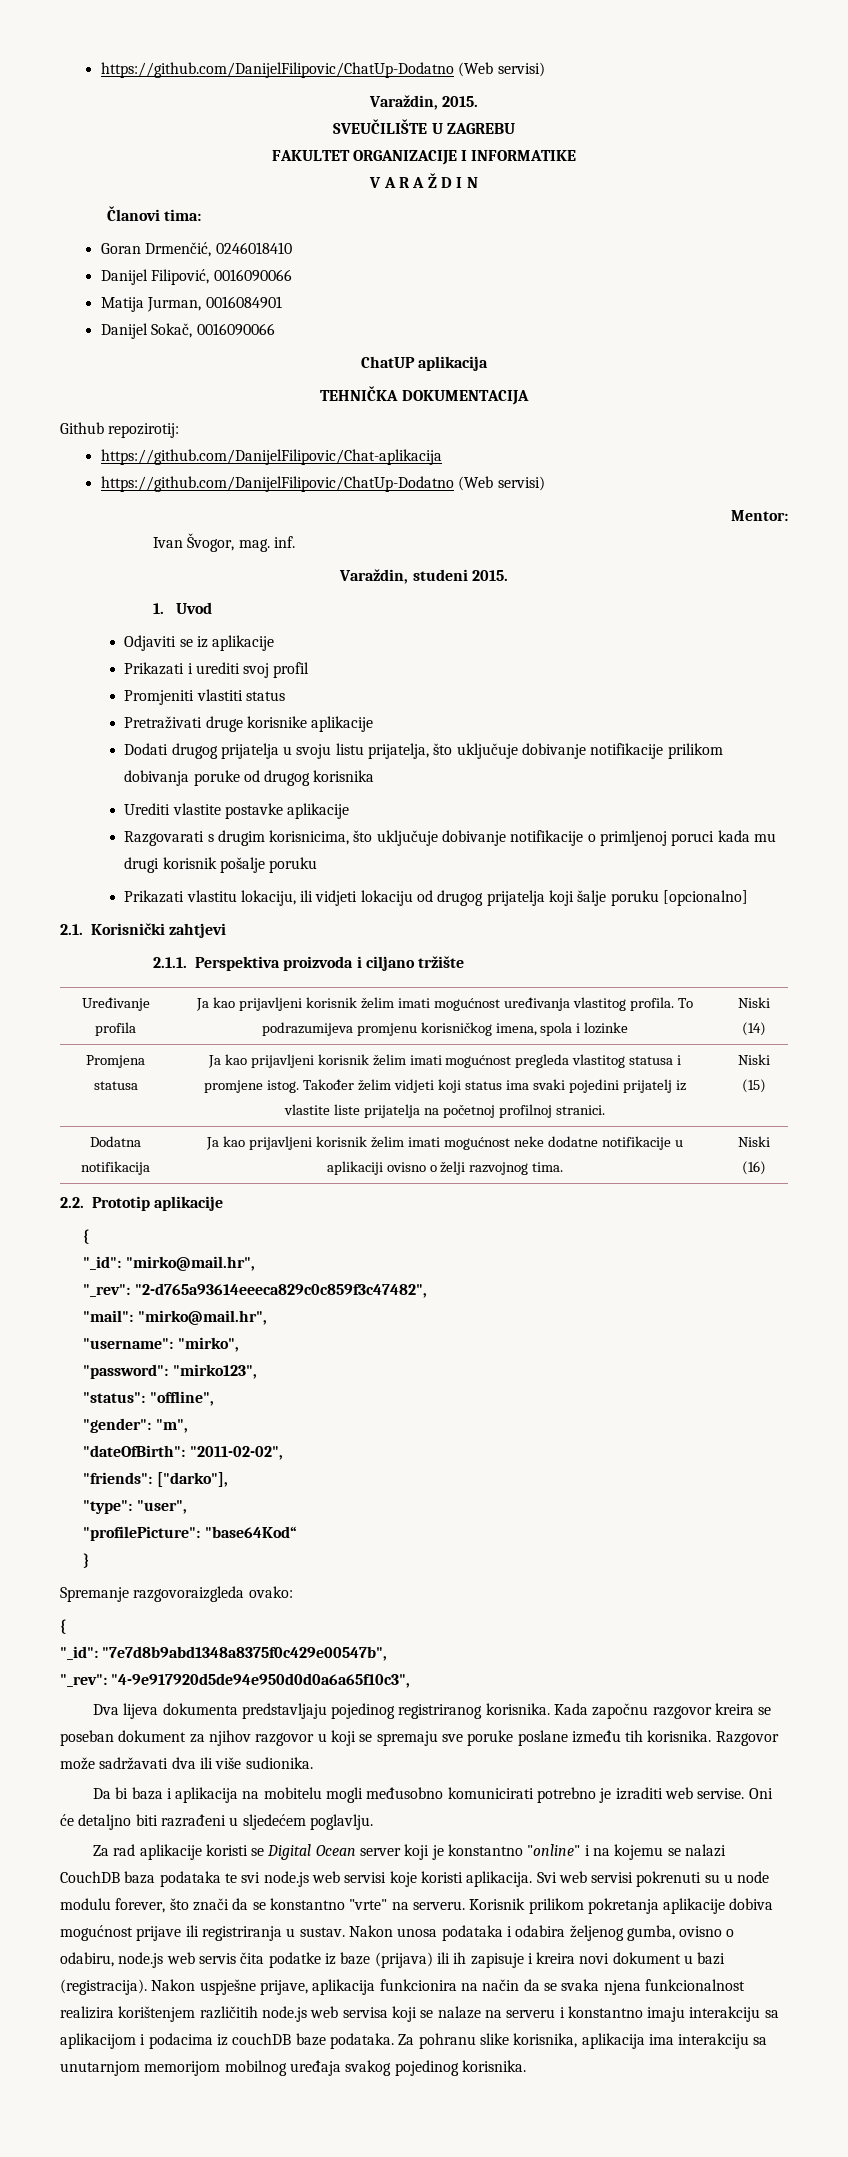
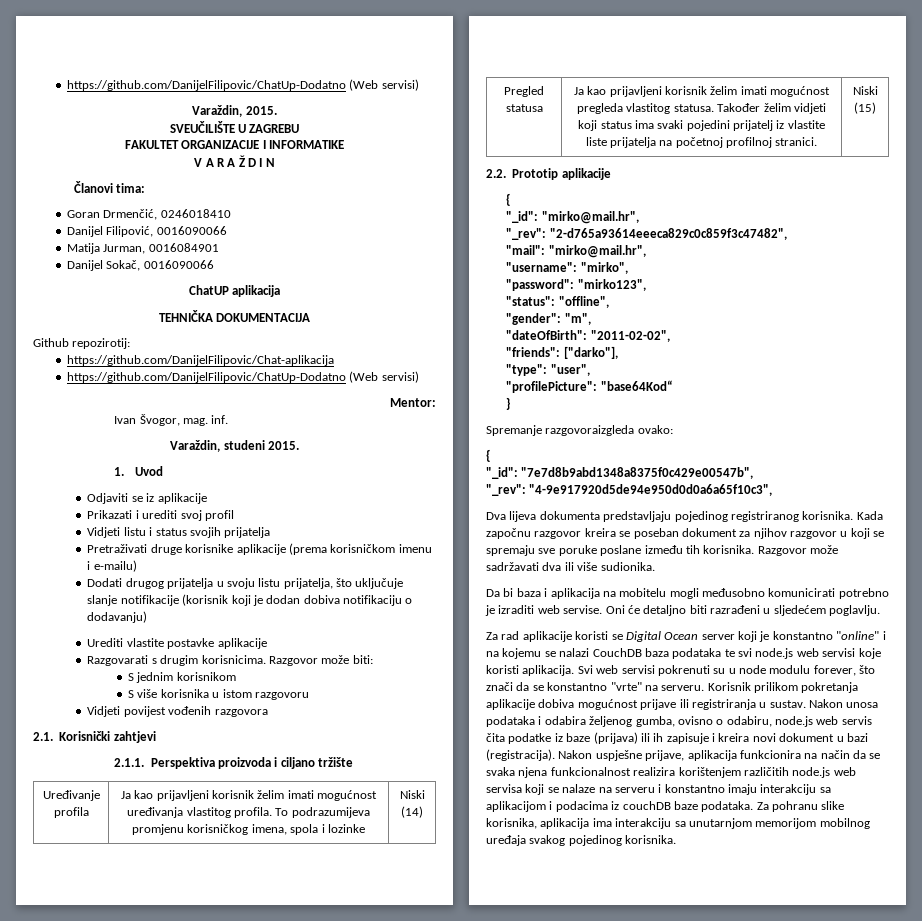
[124,689,285,705] Promjeniti vlastiti status -> [87,527,271,538] Vidjeti listu i status svojih prijatelja
(374, 724) none -> [288,543,432,555] [87,560,137,572] (prema korisničkom imenu i e-mailu)
[522,743,723,759] [124,770,375,786] dobivanje notifikacije prilikom dobivanja poruke od drugog korisnika -> [87,594,413,606] [87,611,148,623] slanje notifikacije (korisnik koji je dodan dobiva notifikaciju o dodavanju)
[269,830,777,846] [124,857,318,873] [124,890,749,906] korisnicima, što uključuje dobivanje notifikacije o primljenoj poruci kada mu drugi korisnik pošalje poruku // Prikazati vlastitu lokaciju, ili vidjeti lokaciju od drugog prijatelja koji šalje poruku [opcionalno] -> [201,655,373,666] [128,672,236,683] [128,689,309,700] [87,706,268,717] korisnicima. Razgovor može biti: // S jednim korisnikom // S više korisnika u istom razgovoru // Vidjeti povijest vođenih razgovora
[86,1055,145,1068] Promjena -> [504,86,544,97] Pregled
[629,1055,682,1065] [204,1080,300,1093] statusa i promjene istog. -> [673,104,714,112] statusa.
[90,1136,141,1147] [81,1161,150,1175] [206,1136,683,1150] [326,1161,564,1175] [737,1136,770,1147] [741,1161,766,1175] // Dodatna notifikacija | Ja kao prijavljeni korisnik želim imati mogućnost neke dodatne notifikacije u aplikaciji ovisno o želji razvojnog tima. | Niski (16) -> (876, 108) none

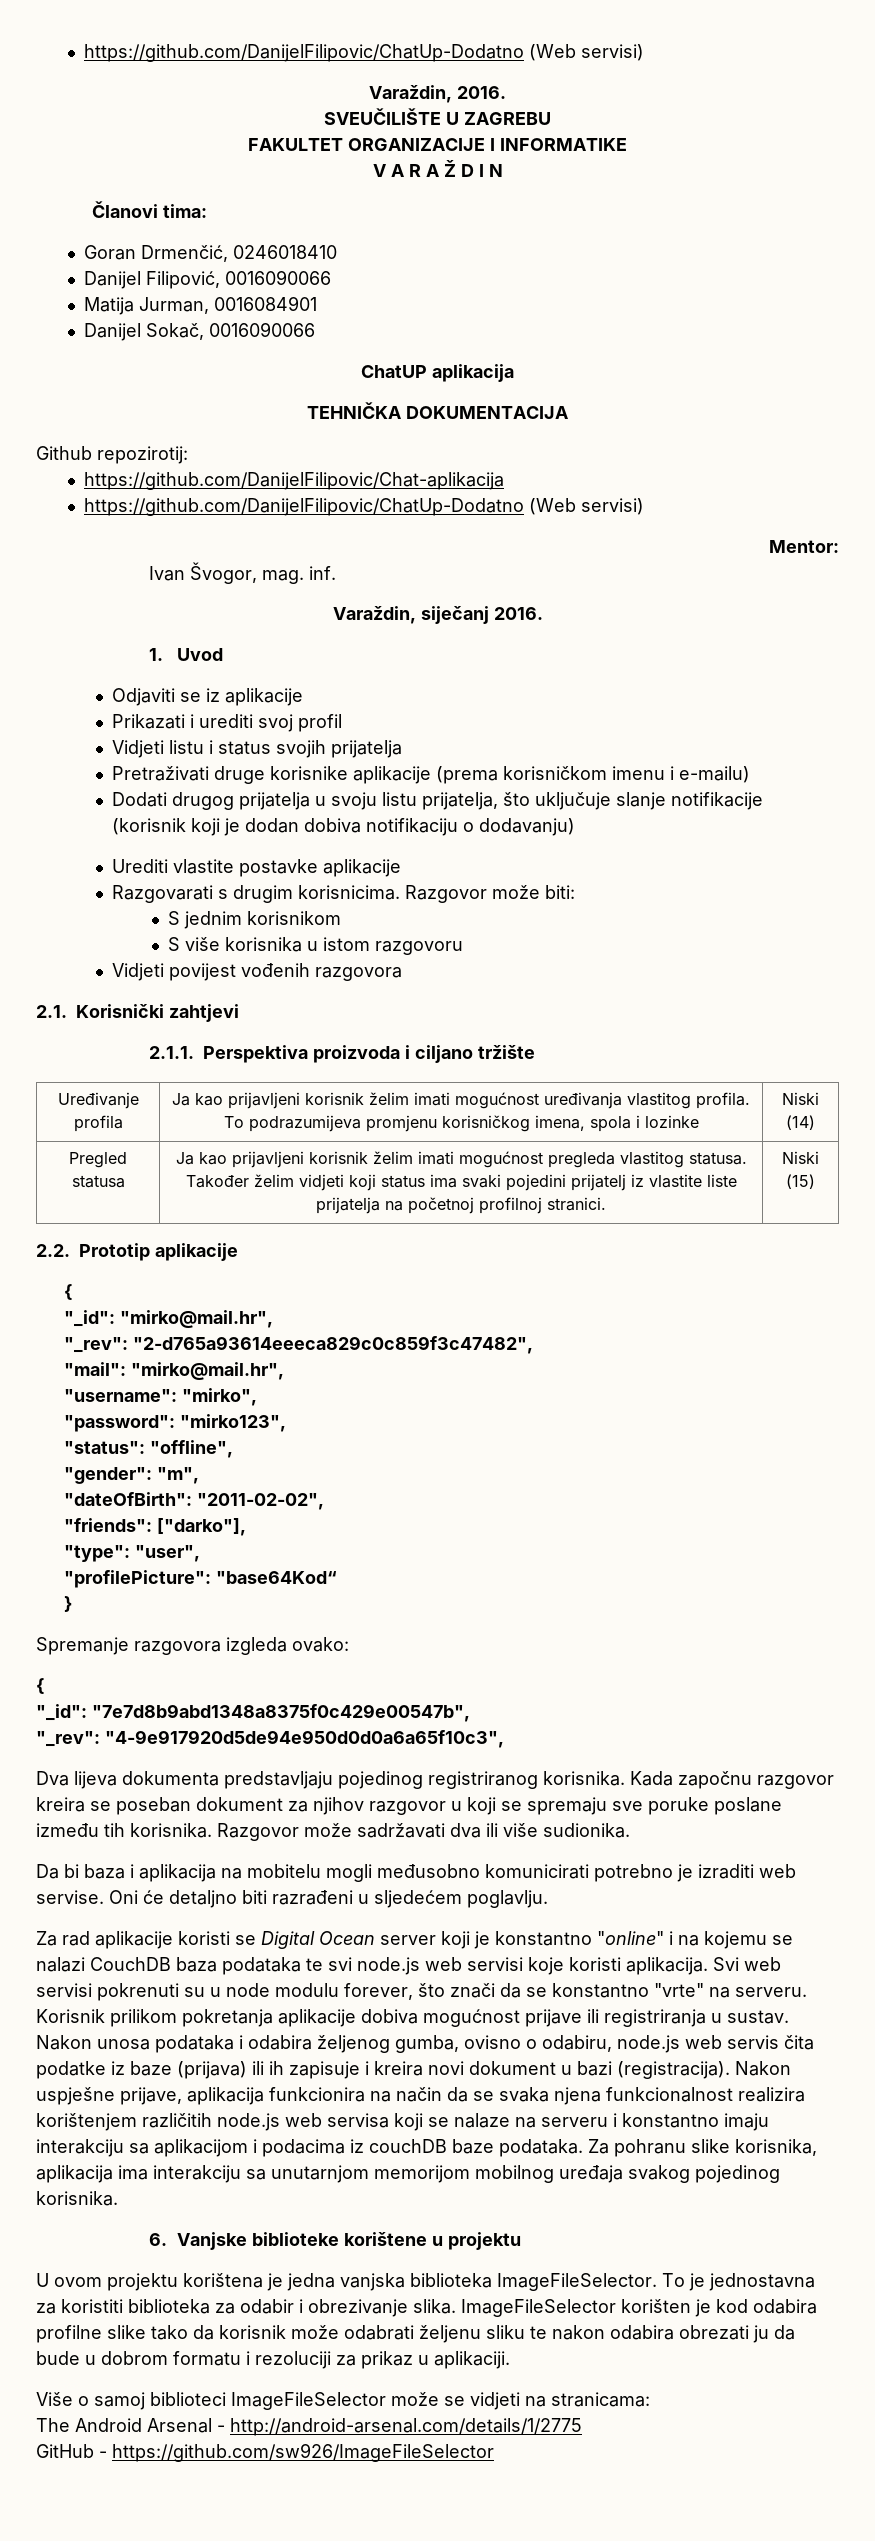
[245,106,277,115] 2015. -> [457,86,506,99] 2016.
[223,440,299,450] studeni 2015. -> [420,606,543,624] siječanj 2016.
[545,425,635,436] razgovoraizgleda -> [134,1637,287,1655] razgovora izgleda
(677, 839) none -> [148,2232,521,2250] [36,2273,815,2291] [36,2299,817,2317] [36,2325,795,2343] [36,2351,510,2369] [36,2392,650,2410] [36,2418,582,2436] [36,2443,494,2462] // 6. Vanjske biblioteke korištene u projektu // U ovom projektu korištena je jedna vanjska biblioteka ImageFileSelector. To je jednostavna za koristiti biblioteka za odabir i obrezivanje slika. ImageFileSelector korišten je kod odabira profilne slike tako da korisnik može odabrati željenu sliku te nakon odabira obrezati ju da bude u dobrom formatu i rezoluciji za prikaz u aplikaciji. // Više o samoj biblioteci ImageFileSelector može se vidjeti na stranicama: // The Android Arsenal - http://android-arsenal.com/details/1/2775 // GitHub - https://github.com/sw926/ImageFileSelector

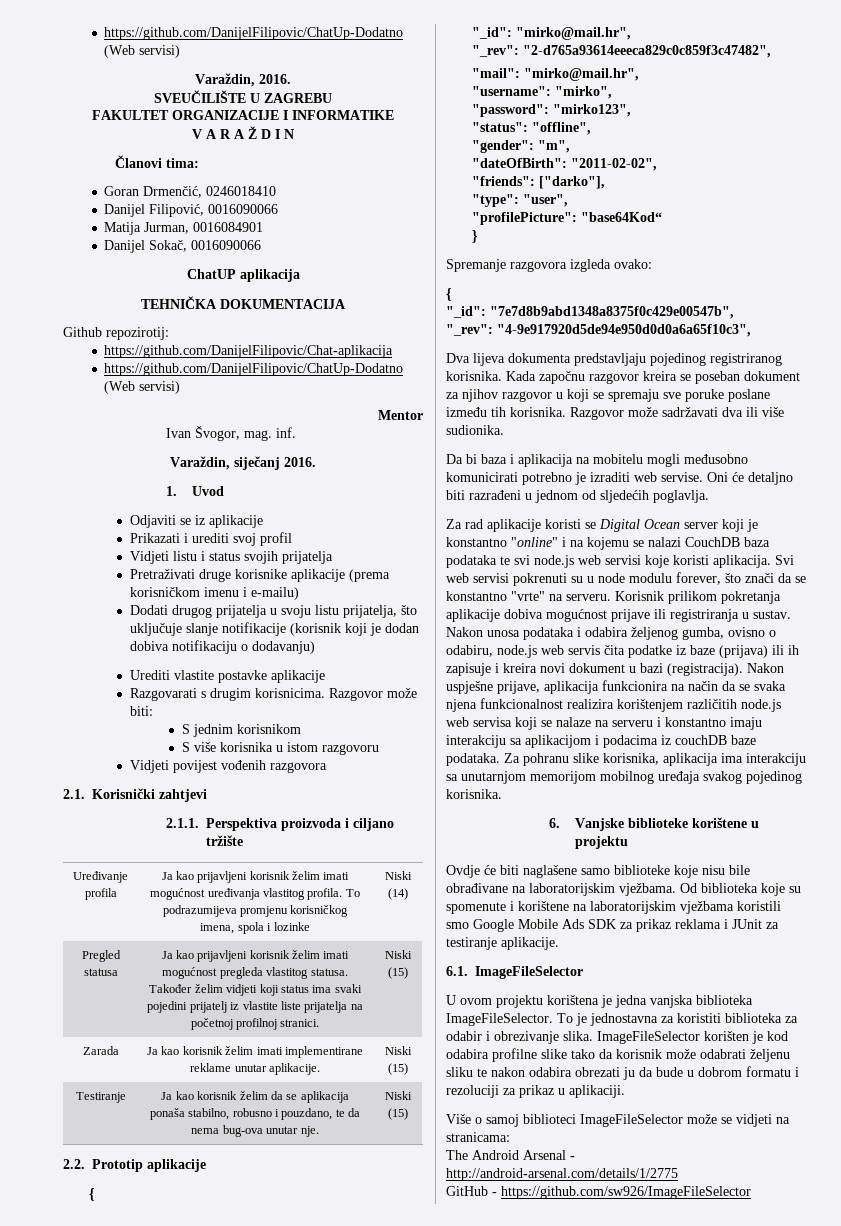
[769,540,839,553] Mentor: -> [378,410,423,420] Mentor
(815, 1181) none -> [82,1046,119,1055] [147,1046,363,1058] [190,1063,320,1075] [384,1046,412,1055] [387,1063,408,1075] [75,1092,126,1103] [161,1091,349,1103] [149,1108,361,1120] [191,1125,319,1137] [384,1091,412,1100] [387,1108,408,1120] // Zarada | Ja kao korisnik želim imati implementirane reklame unutar aplikacije. | Niski (15) // Testiranje | Ja kao korisnik želim da se aplikacija ponaša stabilno, robusno i pouzdano, te da nema bug-ova unutar nje. | Niski (15)
[374,1890,548,1908] sljedećem poglavlju. -> [535,490,709,503] jednom od sljedećih poglavlja.
(521, 2241) none -> [446,865,750,878] [446,883,801,896] [446,901,781,914] [446,919,779,932] [446,937,559,950] [446,966,583,979] // Ovdje će biti naglašene samo biblioteke koje nisu bile obrađivane na laboratorijskim vježbama. Od biblioteka koje su spomenute i korištene na laboratorijskim vježbama koristili smo Google Mobile Ads SDK za prikaz reklama i JUnit za testiranje aplikacije. // 6.1. ImageFileSelector

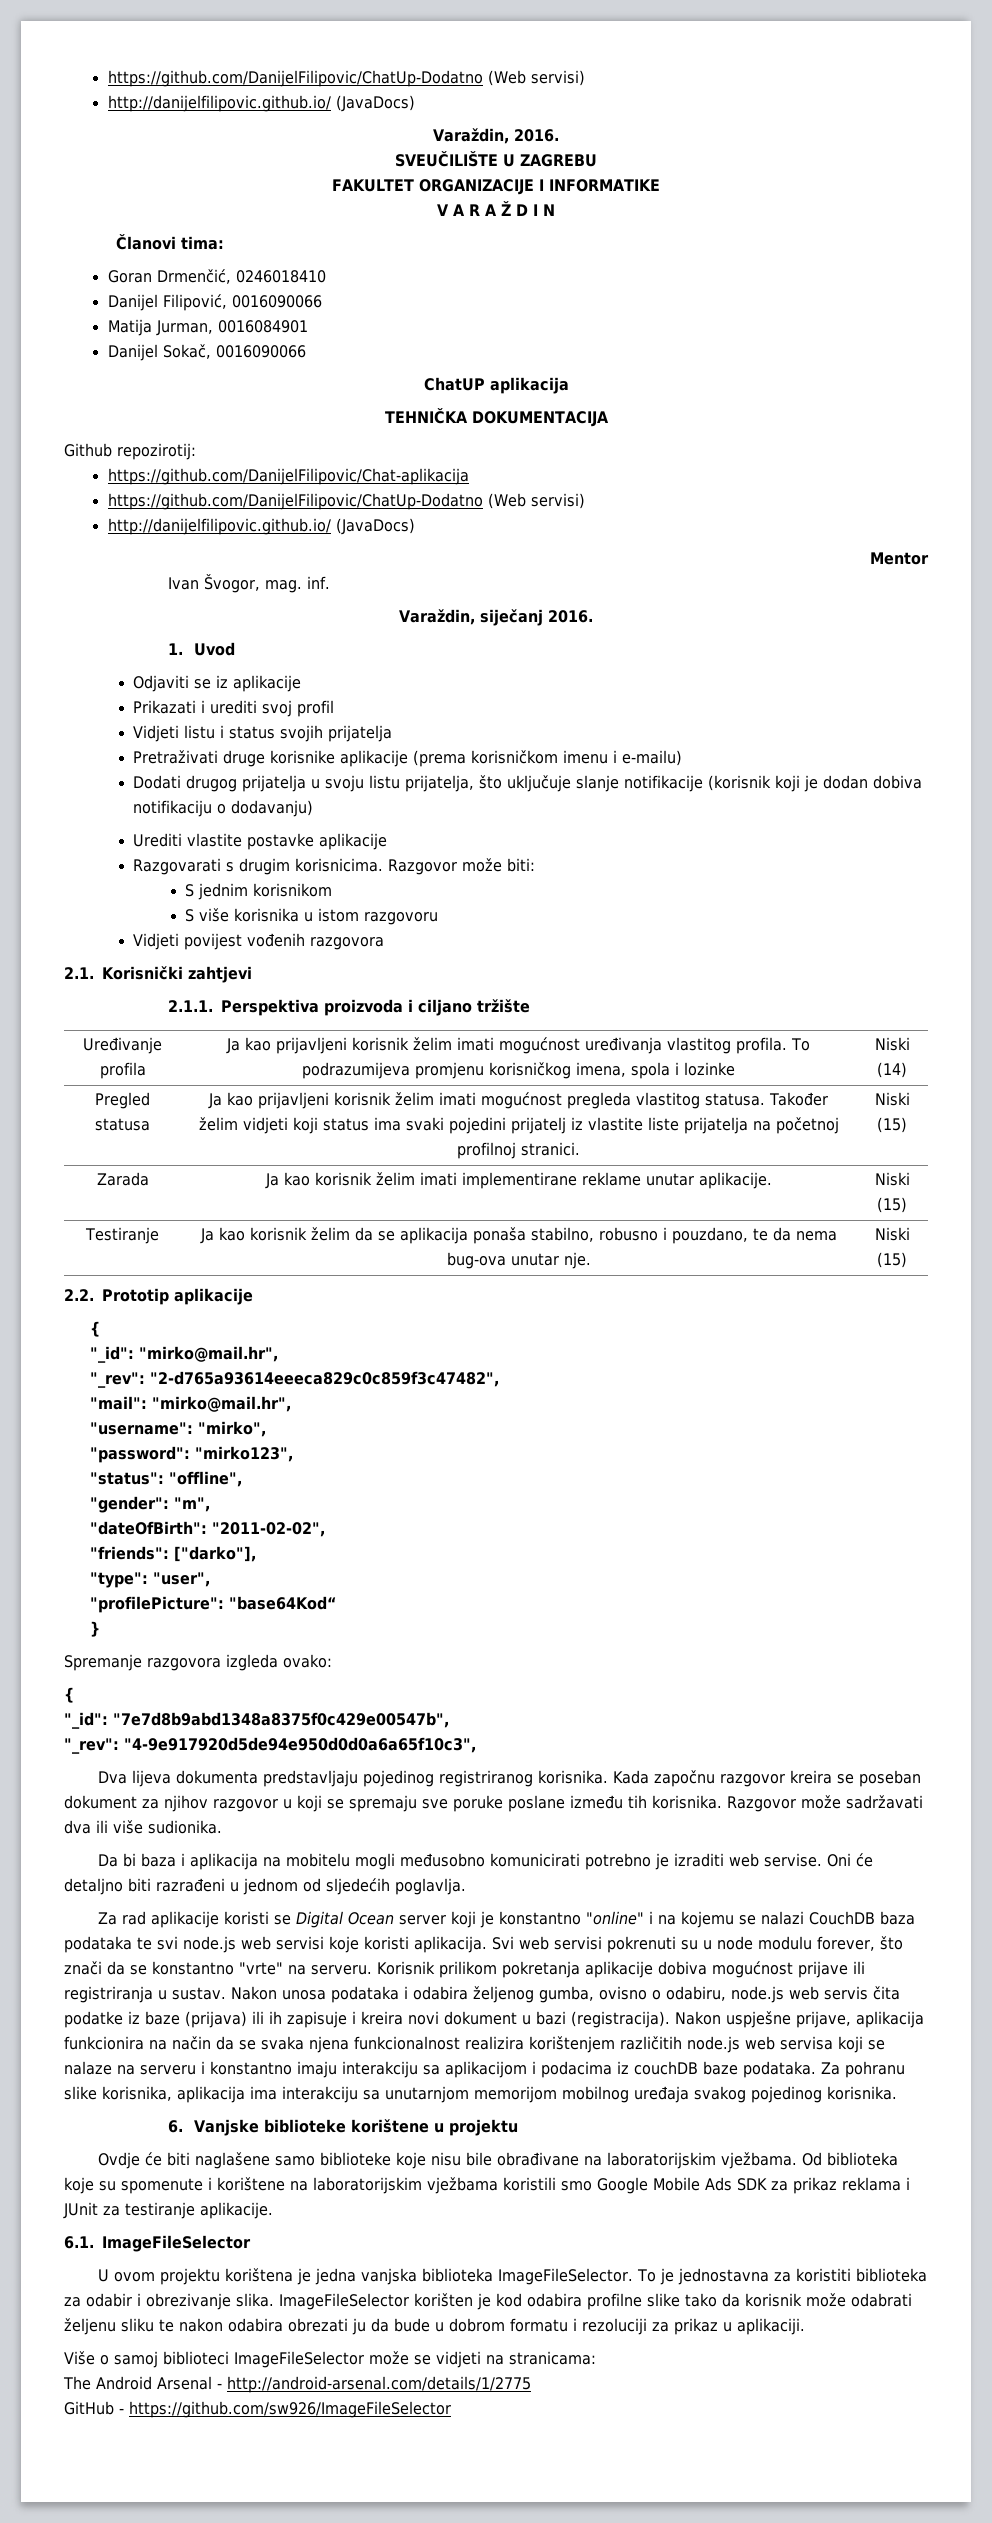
[104,27,404,40] [104,45,181,58] https://github.com/DanijelFilipovic/ChatUp-Dodatno (Web servisi) -> [107,70,585,87] [107,95,415,112] https://github.com/DanijelFilipovic/ChatUp-Dodatno (Web servisi) // http://danijelfilipovic.github.io/ (JavaDocs)
(181, 387) none -> [107,518,415,535] // http://danijelfilipovic.github.io/ (JavaDocs)

